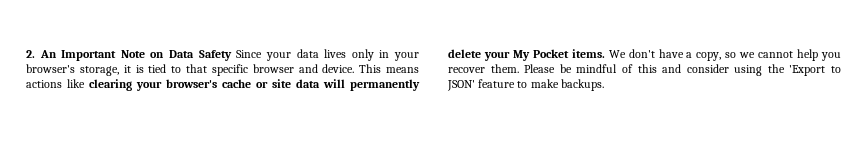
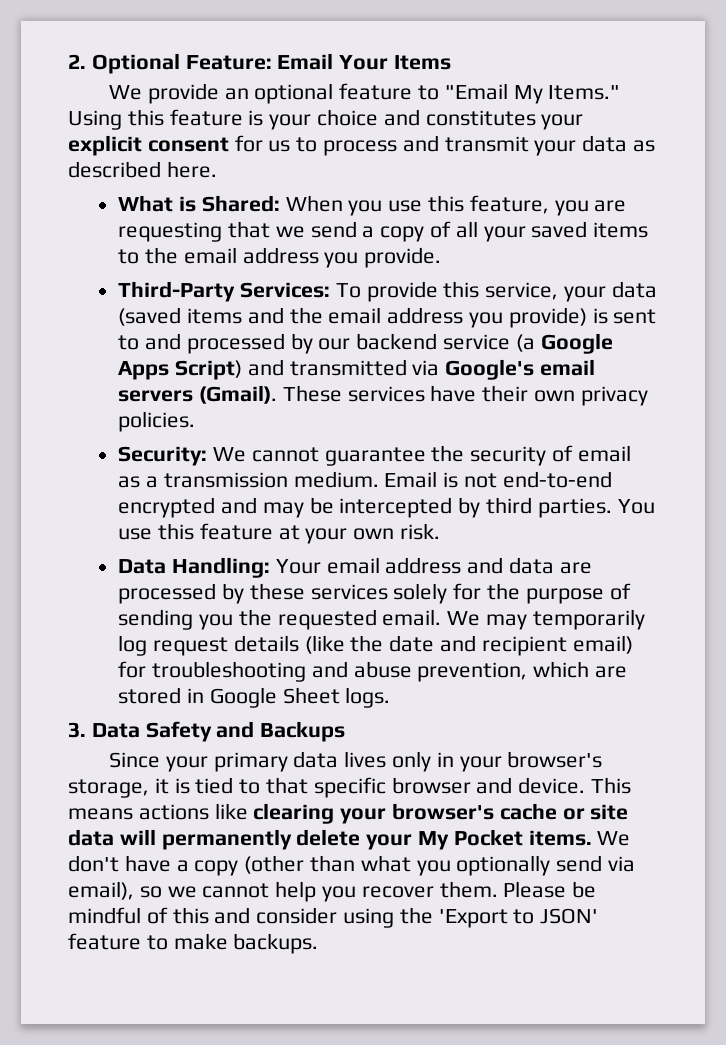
[39,50,232,61] An Important Note on Data Safety -> [91,53,452,74] [108,83,621,104] [68,109,584,130] [68,135,656,156] [68,161,217,178] [118,195,627,216] [118,221,649,242] [118,247,442,268] [118,281,657,302] [118,307,657,328] [118,333,613,354] [118,359,595,380] [118,385,648,406] [118,411,196,432] [118,445,631,466] [118,471,612,488] [118,497,655,518] [118,523,440,544] [118,557,592,578] [118,583,631,604] [118,609,645,630] [118,635,633,656] [118,661,627,682] [118,687,391,708] [68,721,346,742] Optional Feature: Email Your Items // We provide an optional feature to "Email My Items." Using this feature is your choice and constitutes your explicit consent for us to process and transmit your data as described here. // What is Shared: When you use this feature, you are requesting that we send a copy of all your saved items to the email address you provide. // Third-Party Services: To provide this service, your data (saved items and the email address you provide) is sent to and processed by our backend service (a Google Apps Script) and transmitted via Google's email servers (Gmail). These services have their own privacy policies. // Security: We cannot guarantee the security of email as a transmission medium. Email is not end-to-end encrypted and may be intercepted by third parties. You use this feature at your own risk. // Data Handling: Your email address and data are processed by these services solely for the purpose of sending you the requested email. We may temporarily log request details (like the date and recipient email) for troubleshooting and abuse prevention, which are stored in Google Sheet logs. // 3. Data Safety and Backups //
(291, 56) none -> [213,752,288,772] primary
[696,52,722,61] copy, -> [194,855,636,876] [68,881,134,900] copy (other than what you optionally send via email),

